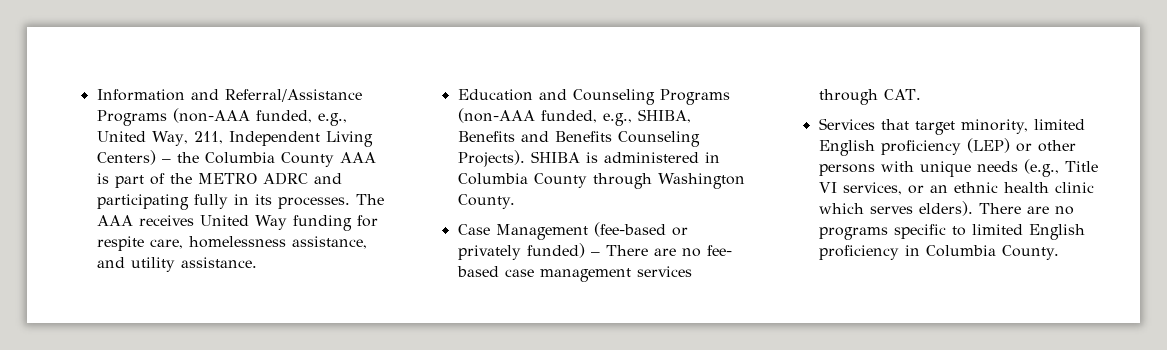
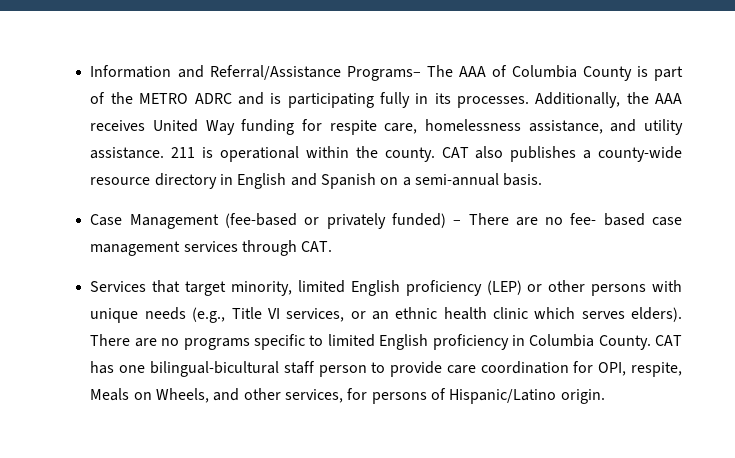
[96,108,347,126] [96,131,374,147] [96,150,376,167] Programs (non-AAA funded, e.g., United Way, 211, Independent Living Centers) – the Columbia County AAA -> [346,65,632,81] Programs– The AAA of Columbia County
(342, 178) none -> [270,93,282,104] is
[355,194,384,205] The -> [535,92,649,108] Additionally, the
[457,89,730,105] [457,108,691,126] [457,131,700,147] [457,150,720,167] [457,173,746,189] [457,194,516,209] // Education and Counseling Programs (non-AAA funded, e.g., SHIBA, Benefits and Benefits Counseling Projects). SHIBA is administered in Columbia County through Washington County. -> [171,146,682,162] [90,173,543,189] 211 is operational within the county. CAT also publishes a county-wide resource directory in English and Spanish on a semi-annual basis.
(1060, 252) none -> [655,335,682,346] [90,361,682,377] [90,388,605,404] CAT has one bilingual-bicultural staff person to provide care coordination for OPI, respite, Meals on Wheels, and other services, for persons of Hispanic/Latino origin.

